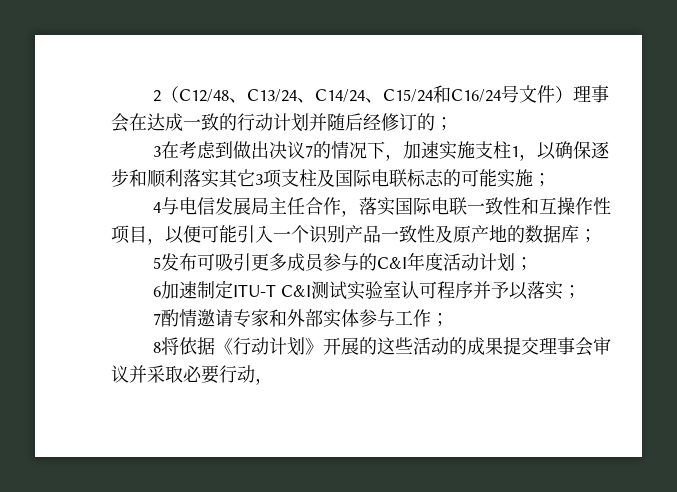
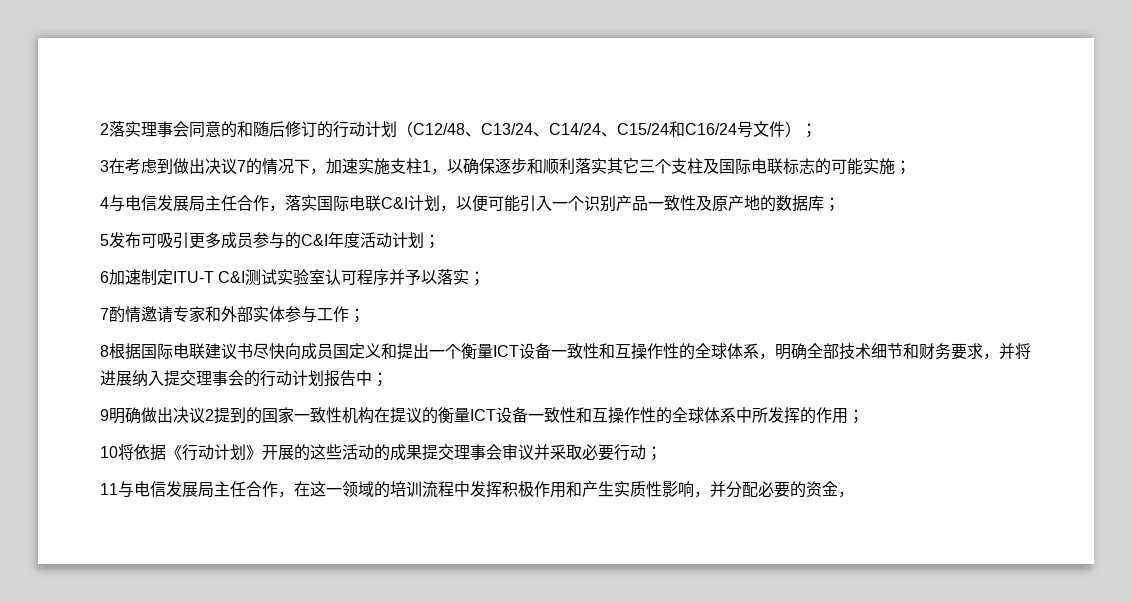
[153,90,162,102] 2 -> [100,121,397,138] 2落实理事会同意的和随后修订的行动计划
[573,85,610,103] [111,113,435,132] 理事会在达成一致的行动计划并随后经修订的 -> (801, 129) none
[255,169,282,188] 3项 -> [639,159,671,174] 三个
[467,197,612,215] [111,225,147,244] 一致性和互操作性项目 -> [381,195,440,211] C&I计划
(162, 347) none -> [109,343,1031,360] [100,370,388,387] [100,407,864,424] [100,446,118,458] 根据国际电联建议书尽快向成员国定义和提出一个衡量ICT设备一致性和互操作性的全球体系，明确全部技术细节和财务要求，并将进展纳入提交理事会的行动计划报告中； // 9明确做出决议2提到的国家一致性机构在提议的衡量ICT设备一致性和互操作性的全球体系中所发挥的作用； // 10
(255, 374) none -> [646,446,662,461] [100,481,838,498] ； // 11与电信发展局主任合作，在这一领域的培训流程中发挥积极作用和产生实质性影响，并分配必要的资金

